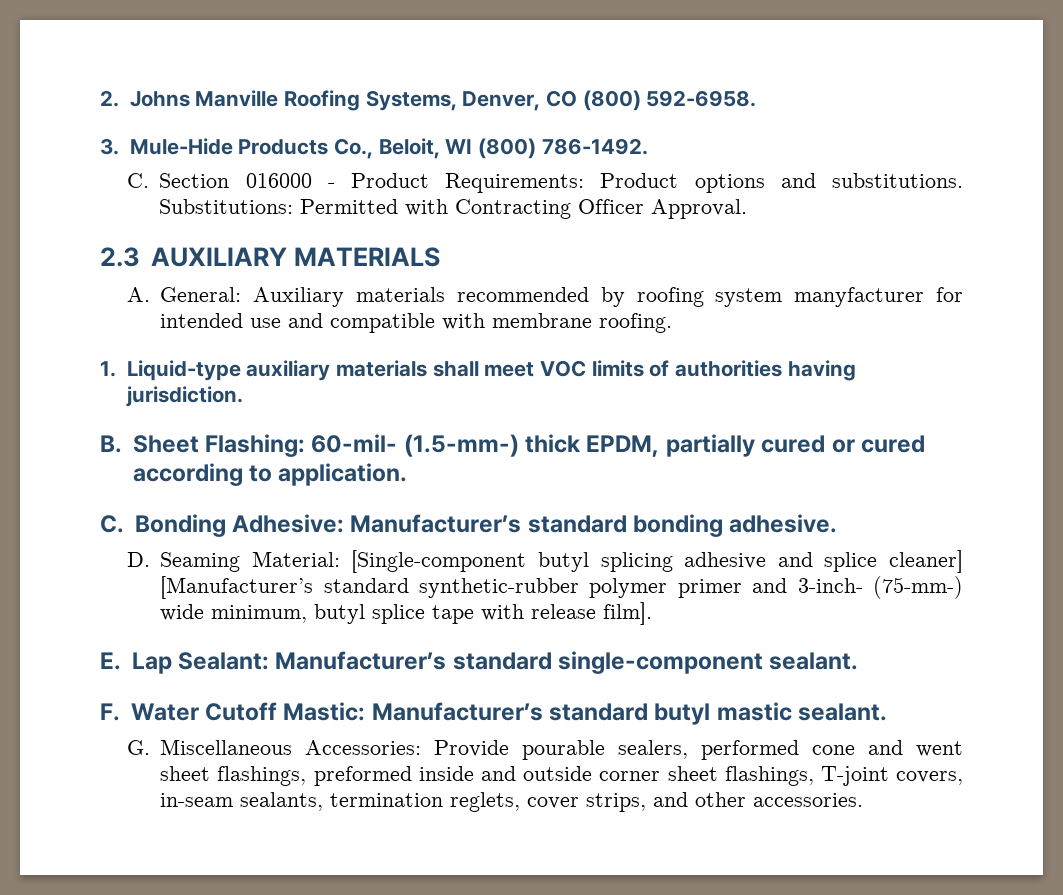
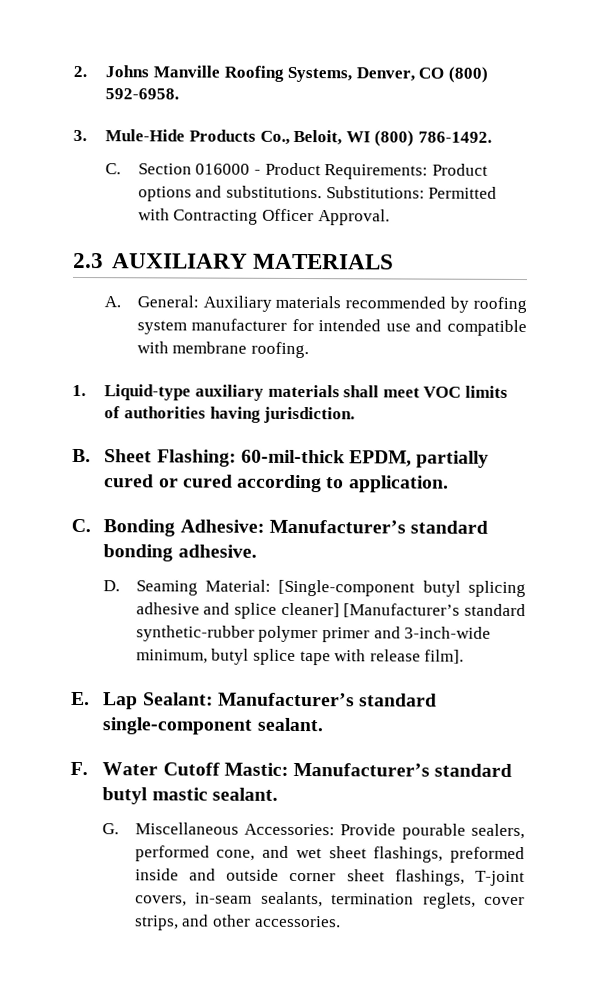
[794,287,925,307] manyfacturer -> [191,318,288,331] manufacturer
[311,434,582,457] 60-mil- (1.5-mm-) thick -> [240,449,345,464] 60-mil-thick
[797,576,963,599] [160,604,205,621] 3-inch- (75-mm-) wide -> [404,626,492,639] 3-inch-wide
[812,740,963,757] cone and went -> [216,845,322,861] cone, and wet

